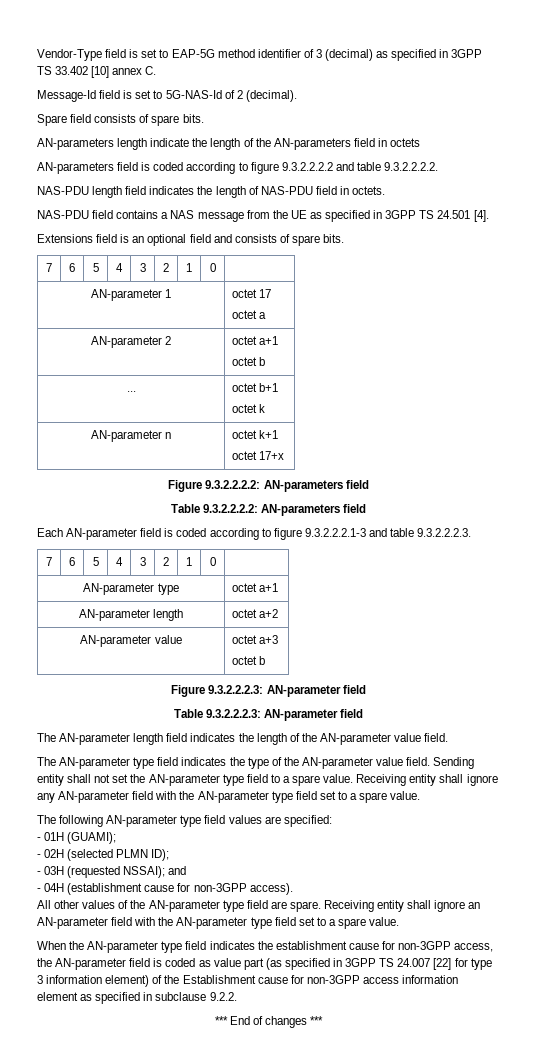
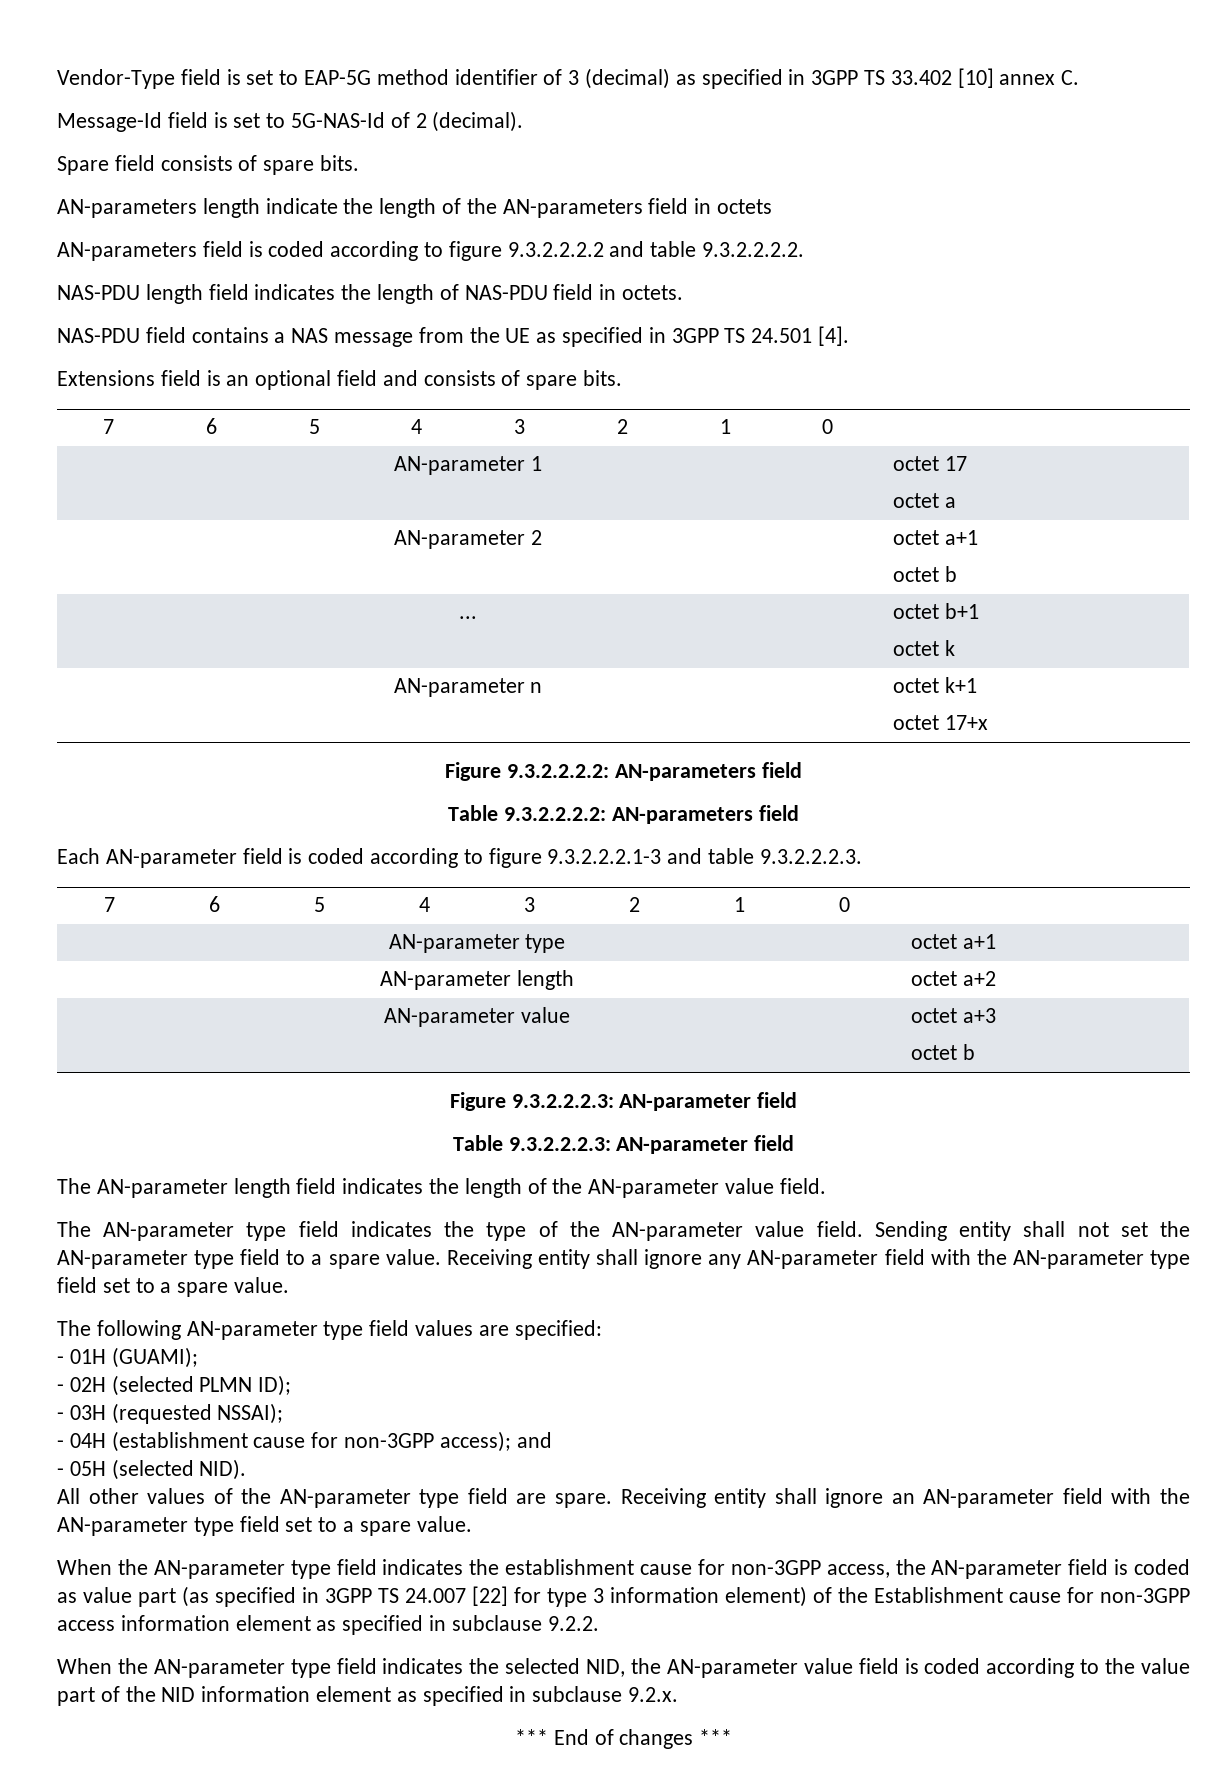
[168,866,187,875] and -> (284, 1413) none
[249,883,293,895] access). -> [439,1431,552,1452] [57,1459,247,1480] access); and // - 05H (selected NID).
(237, 996) none -> [57,1658,1191,1678] [57,1686,679,1706] // When the AN-parameter type field indicates the selected NID, the AN-parameter value field is coded according to the value part of the NID information element as specified in subclause 9.2.x.

